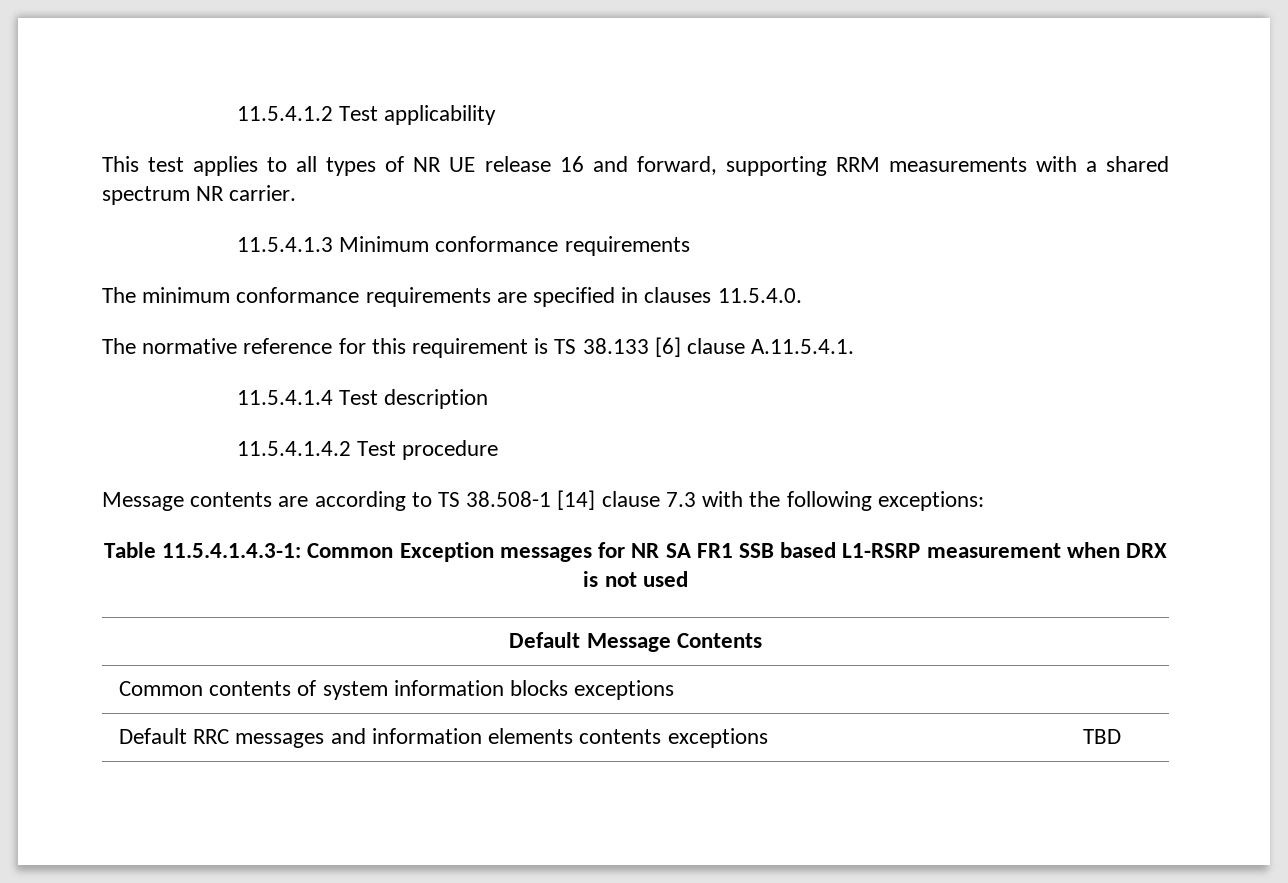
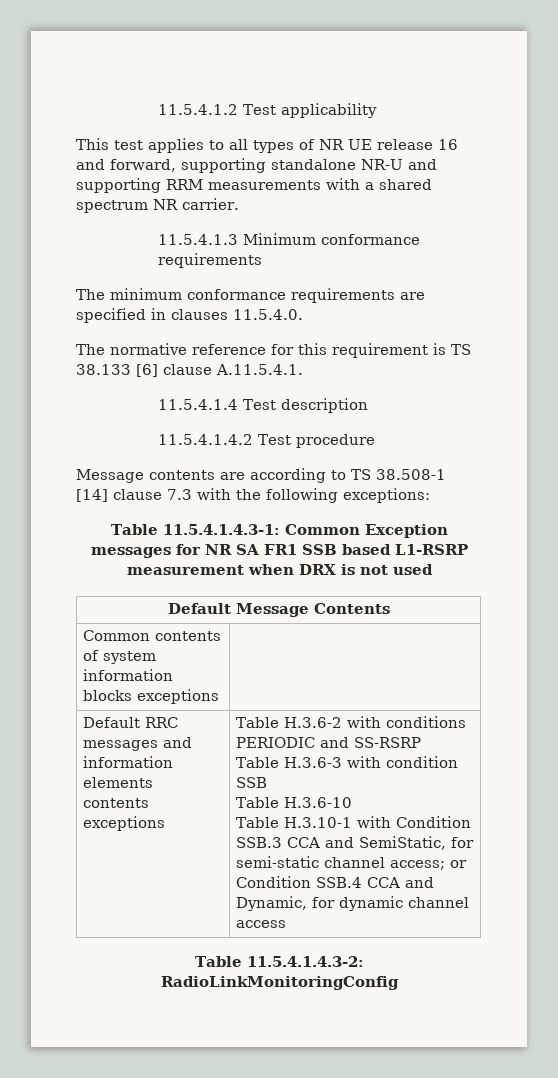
(827, 166) none -> [271,159,437,170] [76,178,161,193] standalone NR-U and supporting
[1083,729,1122,744] TBD -> [235,716,466,728] [235,737,421,748] [235,756,458,768] [235,777,267,788] [235,797,352,808] [235,816,471,828] [235,836,474,850] [235,856,467,870] [235,876,434,888] [235,896,469,911] [235,920,286,928] [194,956,364,967] [160,976,399,990] Table H.3.6-2 with conditions PERIODIC and SS-RSRP // Table H.3.6-3 with condition SSB // Table H.3.6-10 // Table H.3.10-1 with Condition SSB.3 CCA and SemiStatic, for semi-static channel access; or Condition SSB.4 CCA and Dynamic, for dynamic channel access // Table 11.5.4.1.4.3-2: RadioLinkMonitoringConfig

